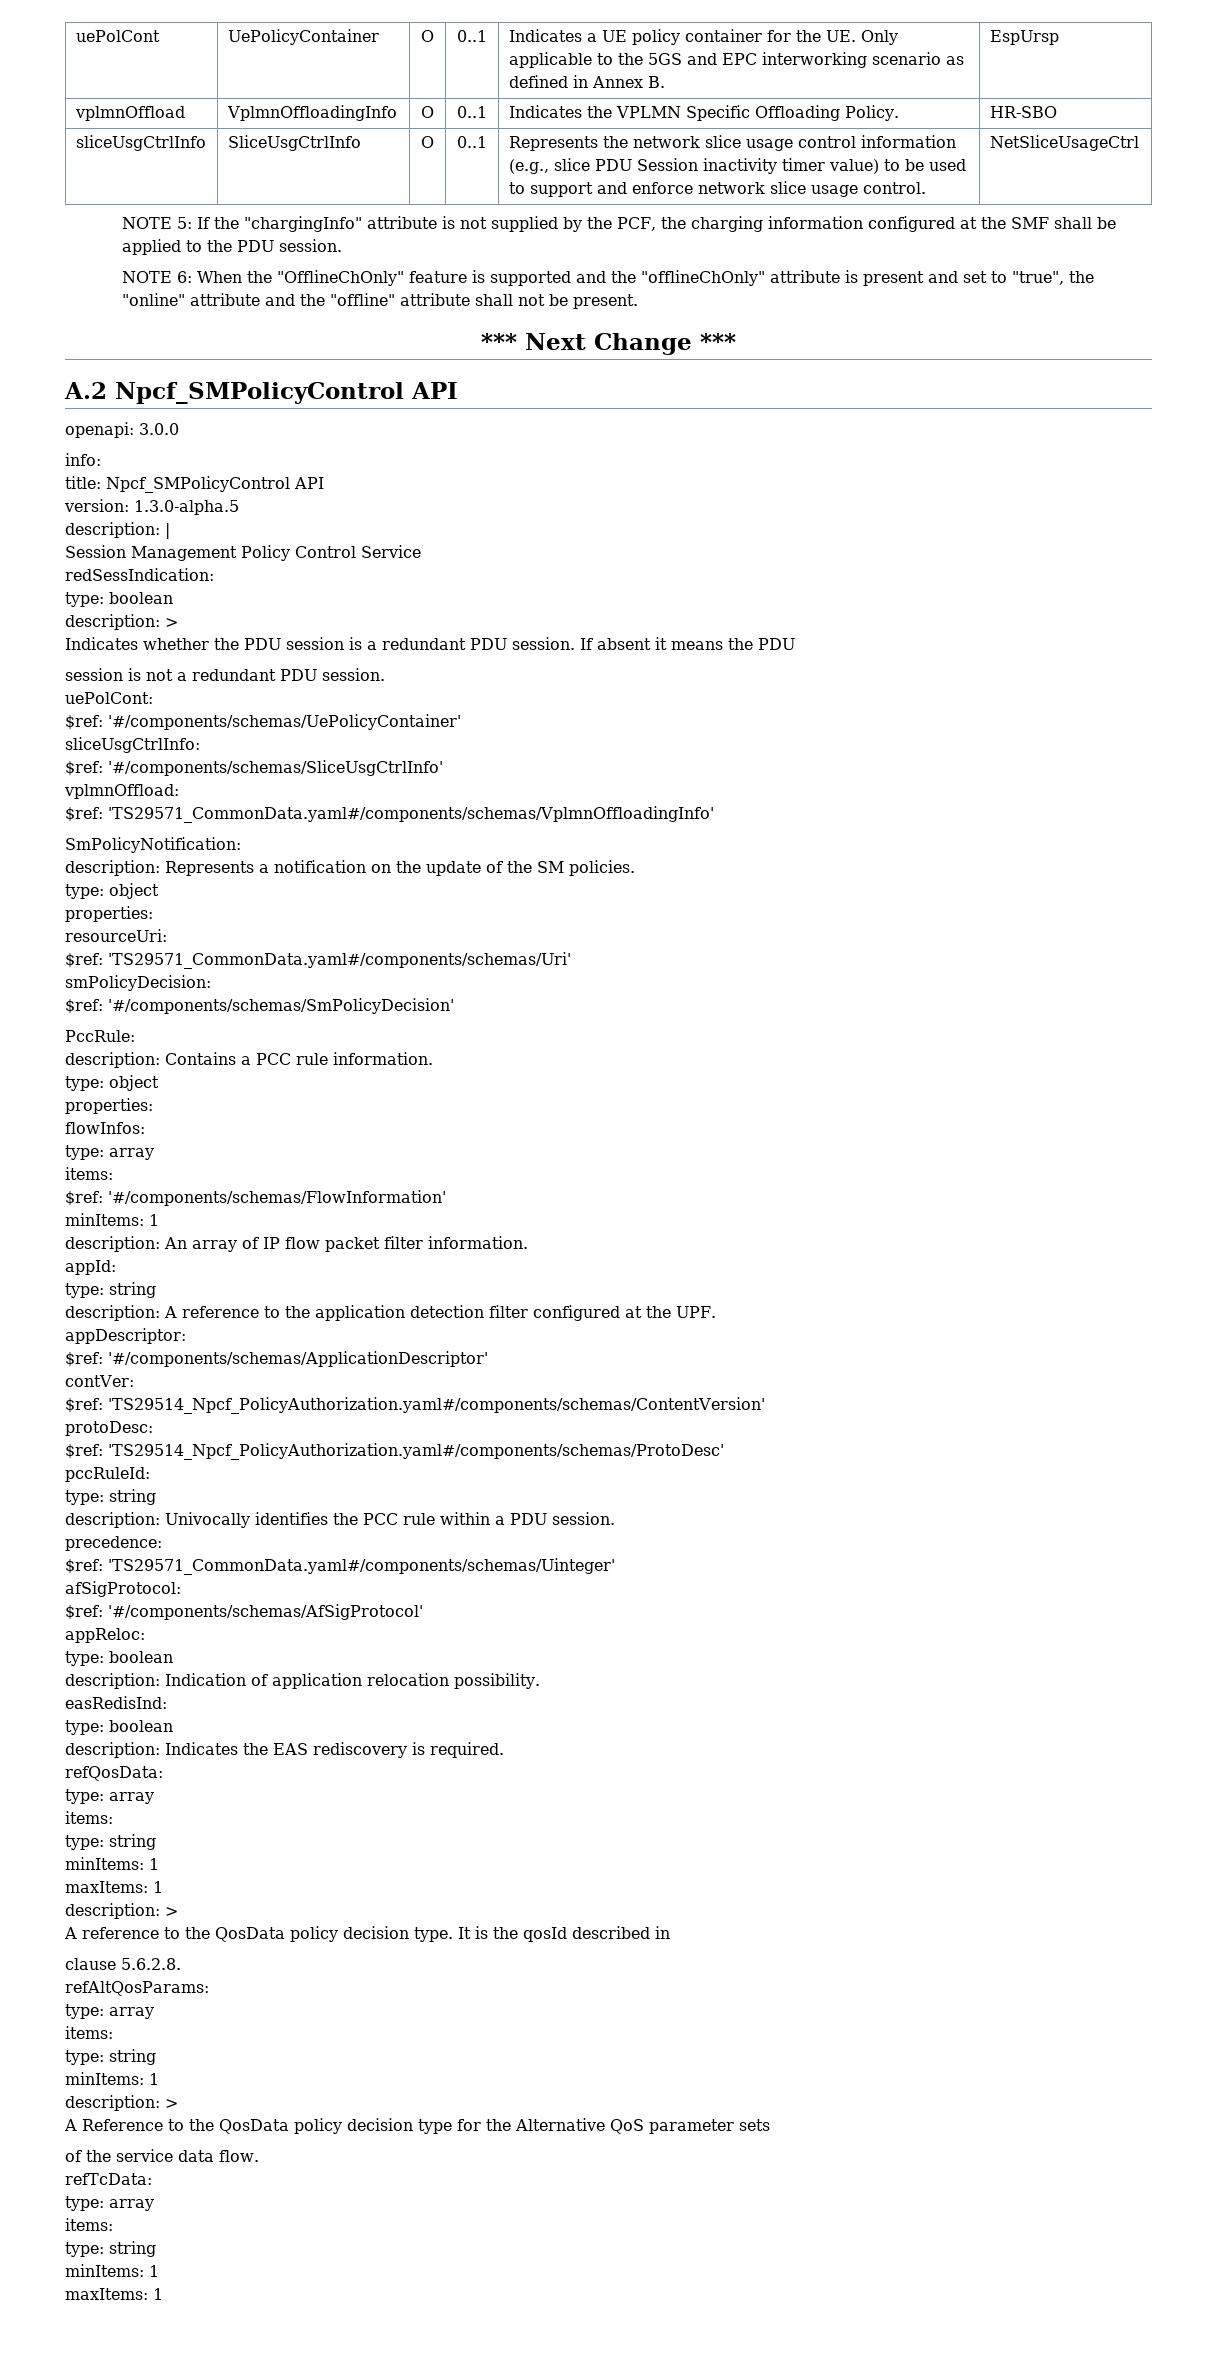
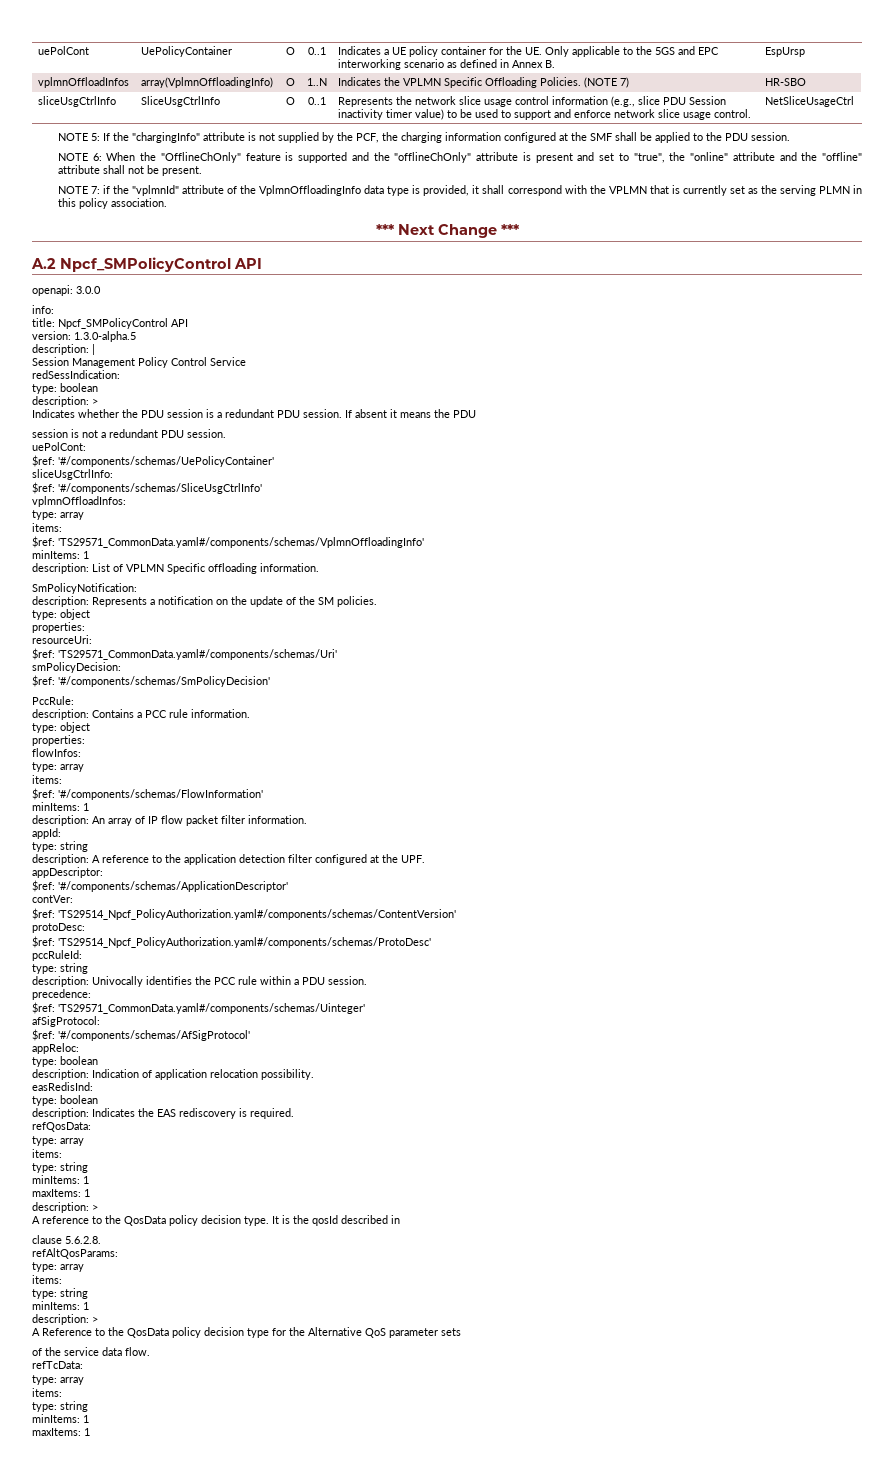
[74,106,185,121] [226,105,397,121] [421,106,434,118] [457,106,487,118] vplmnOffload | VplmnOffloadingInfo | O | 0..1 -> [37,77,129,88] [140,77,273,88] [285,78,295,86] [306,78,327,86] vplmnOffloadInfos | array(VplmnOffloadingInfo) | O | 1..N
[844,105,899,121] Policy. -> [539,77,629,88] Policies. (NOTE 7)
(639, 301) none -> [57,185,862,196] [57,198,167,209] // NOTE 7: if the "vplmnId" attribute of the VplmnOffloadingInfo data type is provided, it shall correspond with the VPLMN that is currently set as the serving PLMN in this policy association.
[64,784,179,799] [65,806,714,823] vplmnOffload: // $ref: 'TS29571_CommonData.yaml#/components/schemas/VplmnOffloadingInfo' -> [32,496,126,507] [32,510,84,520] [32,523,62,532] [32,536,424,548] [32,550,89,559] [32,563,319,574] vplmnOffloadInfos: // type: array // items: // $ref: 'TS29571_CommonData.yaml#/components/schemas/VplmnOffloadingInfo' // minItems: 1 // description: List of VPLMN Specific offloading information.

